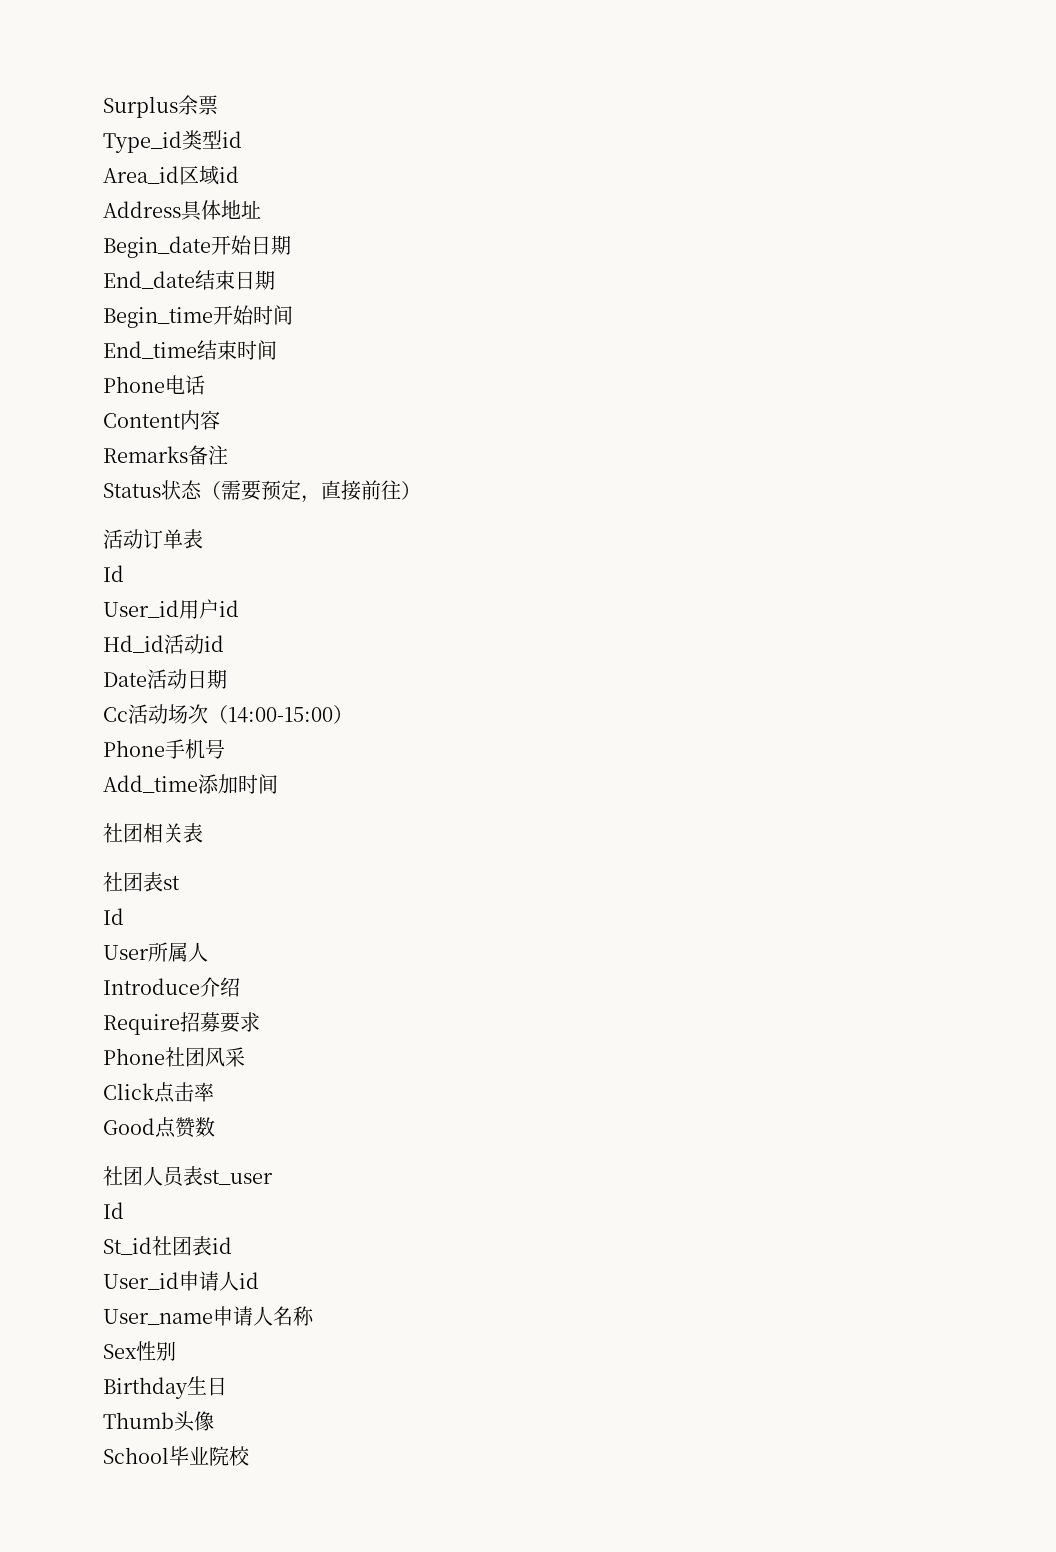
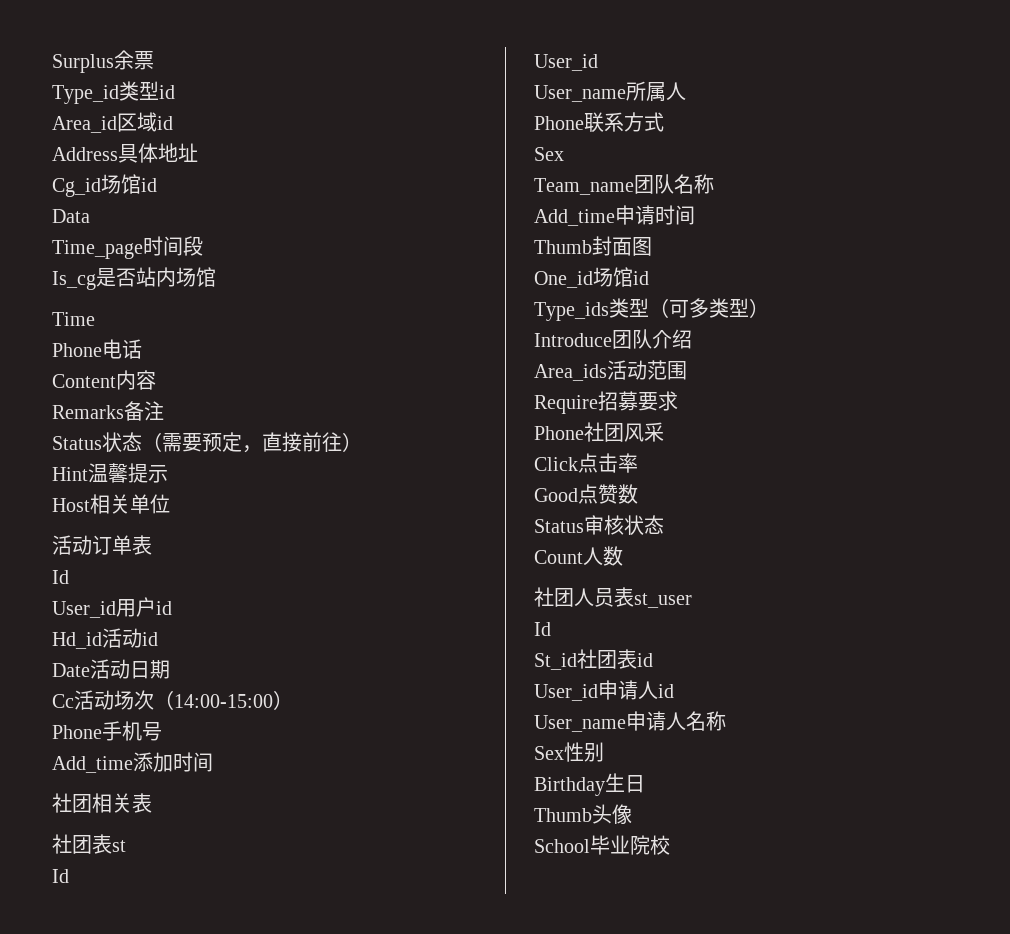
[103,235,291,258] [103,270,275,290] [103,305,293,328] [103,340,277,360] Begin_date开始日期 // End_date结束日期 // Begin_time开始时间 // End_time结束时间 -> [52,174,157,197] [52,209,90,223] [52,236,203,259] [52,267,216,290] [52,312,95,326] Cg_id场馆id // Data // Time_page时间段 // Is_cg是否站内场馆 // Time
(421, 490) none -> [52,463,168,483] [52,494,170,514] // Hint温馨提示 // Host相关单位
[103,945,149,960] User -> [534,54,598,71] [534,85,626,102] User_id // User_name
(208, 952) none -> [534,112,664,133] [534,147,564,161] [534,174,714,195] [534,205,695,226] [534,236,652,256] [534,267,649,288] [534,298,769,321] // Phone联系方式 // Sex // Team_name团队名称 // Add_time申请时间 // Thumb封面图 // One_id场馆id // Type_ids类型（可多类型）
(200, 986) none -> [612,329,652,349] 团队
(240, 987) none -> [534,360,687,381] // Area_ids活动范围
(215, 1127) none -> [534,515,664,535] [534,546,623,566] // Status审核状态 // Count人数

